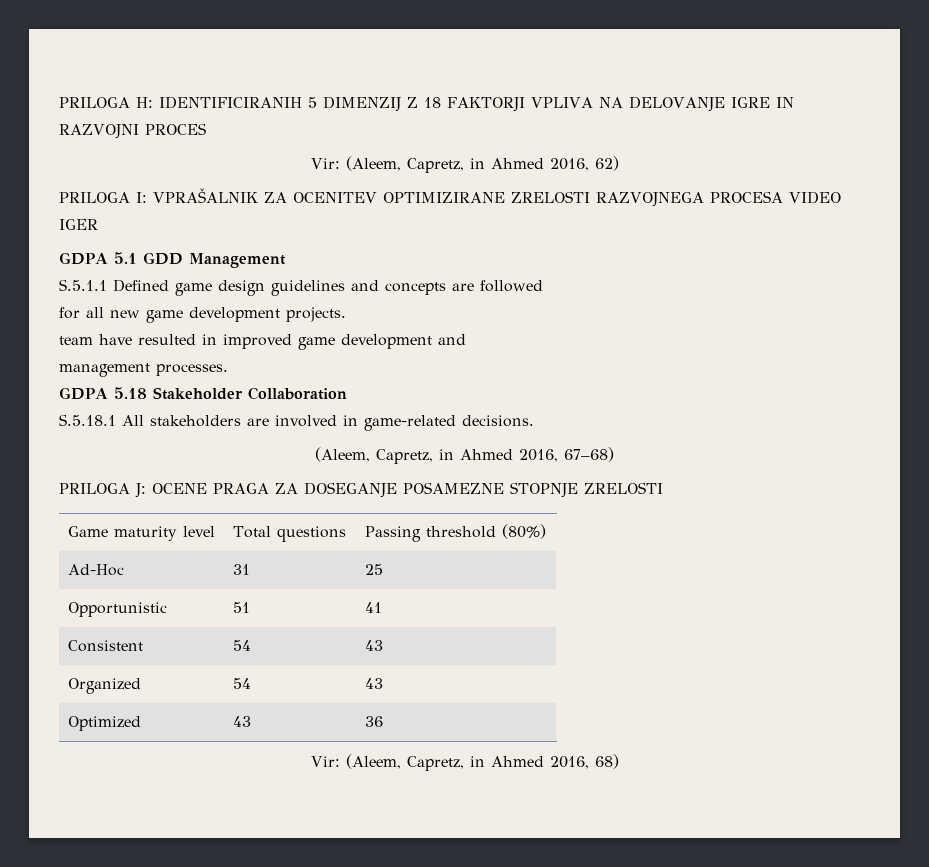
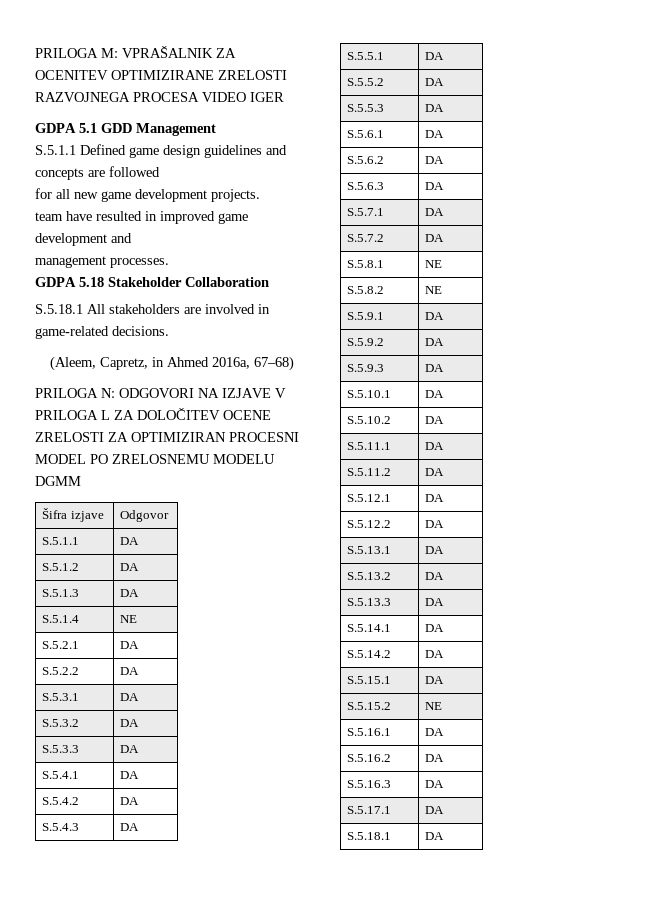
[59,96,794,112] [59,123,206,139] [310,156,619,173] [59,192,147,203] PRILOGA H: IDENTIFICIRANIH 5 DIMENZIJ Z 18 FAKTORJI VPLIVA NA DELOVANJE IGRE IN RAZVOJNI PROCES // Vir: (Aleem, Capretz, in Ahmed 2016, 62) // PRILOGA I: -> [35,48,118,58] PRILOGA M:
[519,449,558,462] 2016, -> [211,357,250,369] 2016a,
[135,482,663,498] [68,526,216,541] [233,526,347,542] [365,524,547,542] [68,564,125,576] [233,564,251,575] [365,564,384,575] [68,602,168,617] [233,602,251,613] [365,602,383,613] [68,640,144,652] [233,640,252,651] [365,640,384,651] [68,678,142,694] [233,678,252,689] [365,678,384,689] [68,716,142,731] [233,716,252,727] [365,716,384,727] [310,754,619,771] J: OCENE PRAGA ZA DOSEGANJE POSAMEZNE STOPNJE ZRELOSTI // Game maturity level | Total questions | Passing threshold (80%) // Ad-Hoc | 31 | 25 // Opportunistic | 51 | 41 // Consistent | 54 | 43 // Organized | 54 | 43 // Optimized | 43 | 36 // Vir: (Aleem, Capretz, in Ahmed 2016, 68) -> [101,388,286,398] [35,408,271,420] [35,432,299,442] [35,454,275,464] [35,476,81,486] [42,508,104,522] [120,510,170,522] [42,537,80,545] [120,537,140,545] [42,563,80,571] [120,563,140,571] [42,589,80,597] [120,589,140,597] [42,615,80,623] [120,615,138,623] [42,641,80,649] [120,641,140,649] [42,667,80,675] [120,667,140,675] [42,693,80,701] [120,693,140,701] [42,719,80,727] [120,719,140,727] [42,745,80,753] [120,745,140,753] [42,771,80,779] [120,771,140,779] [42,797,80,805] [120,797,140,805] [42,823,80,831] [120,823,140,831] [347,52,385,60] [425,52,445,60] [347,78,385,86] [425,78,445,86] [347,104,385,112] [425,104,445,112] [347,130,385,138] [425,130,445,138] [347,156,385,164] [425,156,445,164] [347,182,385,190] [425,182,445,190] [347,208,385,216] [425,208,445,216] [347,234,385,242] [425,234,445,242] [347,260,385,268] [425,260,443,268] [347,286,385,294] [425,286,443,294] [347,312,385,320] [425,312,445,320] [347,338,385,346] [425,338,445,346] [347,364,385,372] [425,364,445,372] [347,390,392,398] [425,390,445,398] [347,416,392,424] [425,416,445,424] [347,442,392,450] [425,442,445,450] [347,468,392,476] [425,468,445,476] [347,494,392,502] [425,494,445,502] [347,520,392,528] [425,520,445,528] [347,546,392,554] [425,546,445,554] [347,572,392,580] [425,572,445,580] [347,598,392,606] [425,598,445,606] [347,624,392,632] [425,624,445,632] [347,650,392,658] [425,650,445,658] [347,676,392,684] [425,676,445,684] [347,702,392,710] [425,702,443,710] [347,728,392,736] [425,728,445,736] [347,754,392,762] [425,754,445,762] [347,780,392,788] [425,780,445,788] [347,806,392,814] [425,806,445,814] [347,832,392,840] [425,832,445,840] N: ODGOVORI NA IZJAVE V PRILOGA L ZA DOLOČITEV OCENE ZRELOSTI ZA OPTIMIZIRAN PROCESNI MODEL PO ZRELOSNEMU MODELU DGMM // Šifra izjave | Odgovor // S.5.1.1 | DA // S.5.1.2 | DA // S.5.1.3 | DA // S.5.1.4 | NE // S.5.2.1 | DA // S.5.2.2 | DA // S.5.3.1 | DA // S.5.3.2 | DA // S.5.3.3 | DA // S.5.4.1 | DA // S.5.4.2 | DA // S.5.4.3 | DA // S.5.5.1 | DA // S.5.5.2 | DA // S.5.5.3 | DA // S.5.6.1 | DA // S.5.6.2 | DA // S.5.6.3 | DA // S.5.7.1 | DA // S.5.7.2 | DA // S.5.8.1 | NE // S.5.8.2 | NE // S.5.9.1 | DA // S.5.9.2 | DA // S.5.9.3 | DA // S.5.10.1 | DA // S.5.10.2 | DA // S.5.11.1 | DA // S.5.11.2 | DA // S.5.12.1 | DA // S.5.12.2 | DA // S.5.13.1 | DA // S.5.13.2 | DA // S.5.13.3 | DA // S.5.14.1 | DA // S.5.14.2 | DA // S.5.15.1 | DA // S.5.15.2 | NE // S.5.16.1 | DA // S.5.16.2 | DA // S.5.16.3 | DA // S.5.17.1 | DA // S.5.18.1 | DA

